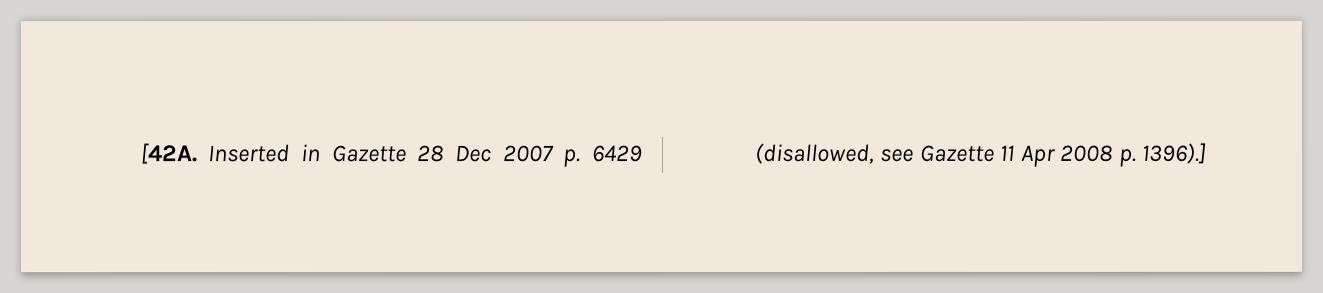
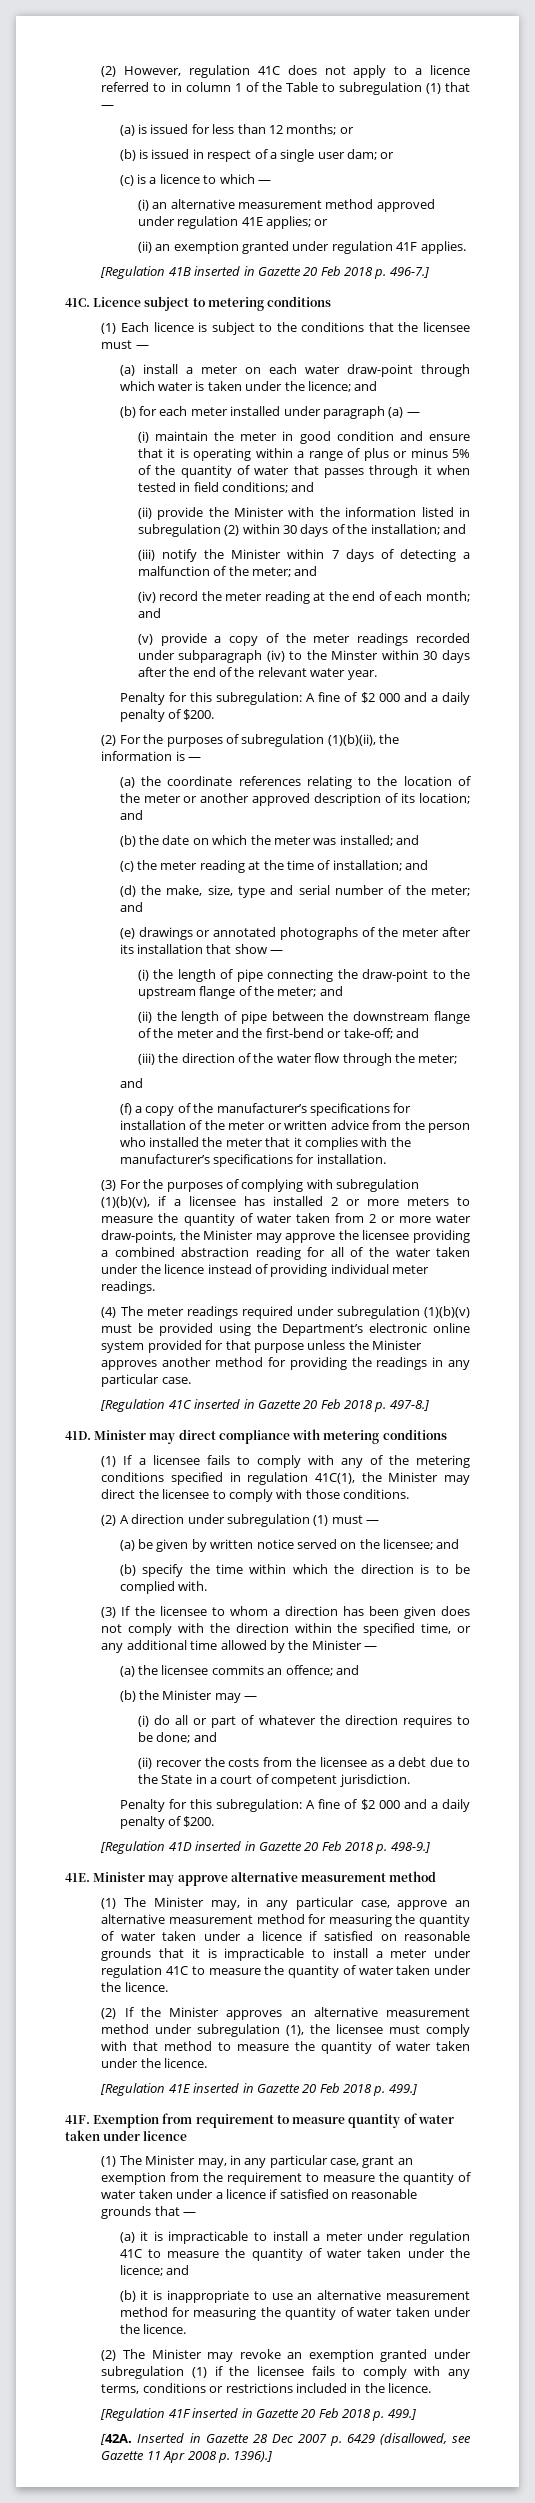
(139, 154) none -> [101,65,471,78] [101,82,470,95] [101,105,115,109] [119,124,354,136] [119,149,395,162] [119,174,271,186] [137,199,435,212] [137,216,329,229] [137,241,466,254] [100,266,429,279] [65,296,332,311] [101,322,471,335] [101,340,149,349] [119,364,470,377] [119,381,378,392] [119,406,420,419] [137,431,470,444] [137,448,471,461] [137,465,471,478] [137,482,315,493] [137,507,470,520] [137,524,466,537] [137,549,471,562] [137,566,318,577] [137,591,470,604] [137,608,161,618] [137,633,470,646] [137,650,470,663] [137,667,377,680] [119,692,471,705] [119,709,215,722] [101,734,400,747] [101,751,202,761] [119,776,471,789] [119,793,470,806] [119,810,143,820] [119,835,420,847] [119,860,429,873] [119,885,470,898] [119,902,143,912] [119,927,471,940] [119,944,284,954] [137,969,470,982] [137,986,343,999] [137,1011,470,1024] [137,1028,419,1039] [137,1053,458,1066] [119,1078,143,1088] [119,1103,412,1116] [119,1120,470,1133] [119,1137,411,1150] [119,1154,386,1167] [101,1179,420,1192] [101,1196,471,1208] [101,1213,472,1226] [101,1230,470,1243] [101,1247,470,1260] [101,1264,430,1277] [101,1281,156,1294] [101,1306,470,1319] [101,1323,470,1336] [101,1340,423,1353] [101,1357,471,1370] [101,1374,191,1387] [100,1399,429,1412] [65,1429,447,1444] [101,1455,471,1468] [101,1472,471,1485] [101,1489,410,1502] [101,1514,380,1527] [119,1539,460,1552] [119,1564,471,1577] [119,1581,208,1594] [101,1606,471,1619] [101,1623,472,1636] [101,1640,378,1653] [119,1665,359,1677] [119,1690,258,1703] [137,1715,471,1728] [137,1732,217,1743] [137,1757,470,1769] [137,1774,410,1787] [119,1799,471,1812] [119,1816,215,1829] [100,1841,430,1854] [65,1871,437,1886] [101,1897,470,1910] [101,1914,470,1927] [101,1931,470,1941] [101,1948,471,1961] [101,1965,471,1978] [101,1982,168,1992] [101,2007,470,2020] [101,2024,470,2037] [101,2041,470,2054] [101,2058,208,2068] [100,2083,417,2096] [65,2113,454,2128] [65,2130,188,2141] [101,2155,413,2168] [101,2172,472,2185] [101,2189,418,2199] [101,2206,197,2219] [119,2231,470,2244] [119,2248,471,2261] [119,2265,190,2276] [119,2290,470,2303] [119,2307,471,2320] [119,2324,187,2334] [101,2349,471,2362] [101,2366,471,2379] [101,2383,432,2394] [100,2408,416,2421] (2) However, regulation 41C does not apply to a licence referred to in column 1 of the Table to subregulation (1) that — // (a) is issued for less than 12 months; or // (b) is issued in respect of a single user dam; or // (c) is a licence to which — // (i) an alternative measurement method approved under regulation 41E applies; or // (ii) an exemption granted under regulation 41F applies. // [Regulation 41B inserted in Gazette 20 Feb 2018 p. 496-7.] // 41C. Licence subject to metering conditions // (1) Each licence is subject to the conditions that the licensee must — // (a) install a meter on each water draw-point through which water is taken under the licence; and // (b) for each meter installed under paragraph (a) — // (i) maintain the meter in good condition and ensure that it is operating within a range of plus or minus 5% of the quantity of water that passes through it when tested in field conditions; and // (ii) provide the Minister with the information listed in subregulation (2) within 30 days of the installation; and // (iii) notify the Minister within 7 days of detecting a malfunction of the meter; and // (iv) record the meter reading at the end of each month; and // (v) provide a copy of the meter readings recorded under subparagraph (iv) to the Minster within 30 days after the end of the relevant water year. // Penalty for this subregulation: A fine of $2 000 and a daily penalty of $200. // (2) For the purposes of subregulation (1)(b)(ii), the information is — // (a) the coordinate references relating to the location of the meter or another approved description of its location; and // (b) the date on which the meter was installed; and // (c) the meter reading at the time of installation; and // (d) the make, size, type and serial number of the meter; and // (e) drawings or annotated photographs of the meter after its installation that show — // (i) the length of pipe connecting the draw-point to the upstream flange of the meter; and // (ii) the length of pipe between the downstream flange of the meter and the first-bend or take-off; and // (iii) the direction of the water flow through the meter; // and // (f) a copy of the manufacturer’s specifications for installation of the meter or written advice from the person who installed the meter that it complies with the manufacturer’s specifications for installation. // (3) For the purposes of complying with subregulation (1)(b)(v), if a licensee has installed 2 or more meters to measure the quantity of water taken from 2 or more water draw-points, the Minister may approve the licensee providing a combined abstraction reading for all of the water taken under the licence instead of providing individual meter readings. // (4) The meter readings required under subregulation (1)(b)(v) must be provided using the Department’s electronic online system provided for that purpose unless the Minister approves another method for providing the readings in any particular case. // [Regulation 41C inserted in Gazette 20 Feb 2018 p. 497-8.] // 41D. Minister may direct compliance with metering conditions // (1) If a licensee fails to comply with any of the metering conditions specified in regulation 41C(1), the Minister may direct the licensee to comply with those conditions. // (2) A direction under subregulation (1) must — // (a) be given by written notice served on the licensee; and // (b) specify the time within which the direction is to be complied with. // (3) If the licensee to whom a direction has been given does not comply with the direction within the specified time, or any additional time allowed by the Minister — // (a) the licensee commits an offence; and // (b) the Minister may — // (i) do all or part of whatever the direction requires to be done; and // (ii) recover the costs from the licensee as a debt due to the State in a court of competent jurisdiction. // Penalty for this subregulation: A fine of $2 000 and a daily penalty of $200. // [Regulation 41D inserted in Gazette 20 Feb 2018 p. 498-9.] // 41E. Minister may approve alternative measurement method // (1) The Minister may, in any particular case, approve an alternative measurement method for measuring the quantity of water taken under a licence if satisfied on reasonable grounds that it is impracticable to install a meter under regulation 41C to measure the quantity of water taken under the licence. // (2) If the Minister approves an alternative measurement method under subregulation (1), the licensee must comply with that method to measure the quantity of water taken under the licence. // [Regulation 41E inserted in Gazette 20 Feb 2018 p. 499.] // 41F. Exemption from requirement to measure quantity of water taken under licence // (1) The Minister may, in any particular case, grant an exemption from the requirement to measure the quantity of water taken under a licence if satisfied on reasonable grounds that — // (a) it is impracticable to install a meter under regulation 41C to measure the quantity of water taken under the licence; and // (b) it is inappropriate to use an alternative measurement method for measuring the quantity of water taken under the licence. // (2) The Minister may revoke an exemption granted under subregulation (1) if the licensee fails to comply with any terms, conditions or restrictions included in the licence. // [Regulation 41F inserted in Gazette 20 Feb 2018 p. 499.] //

